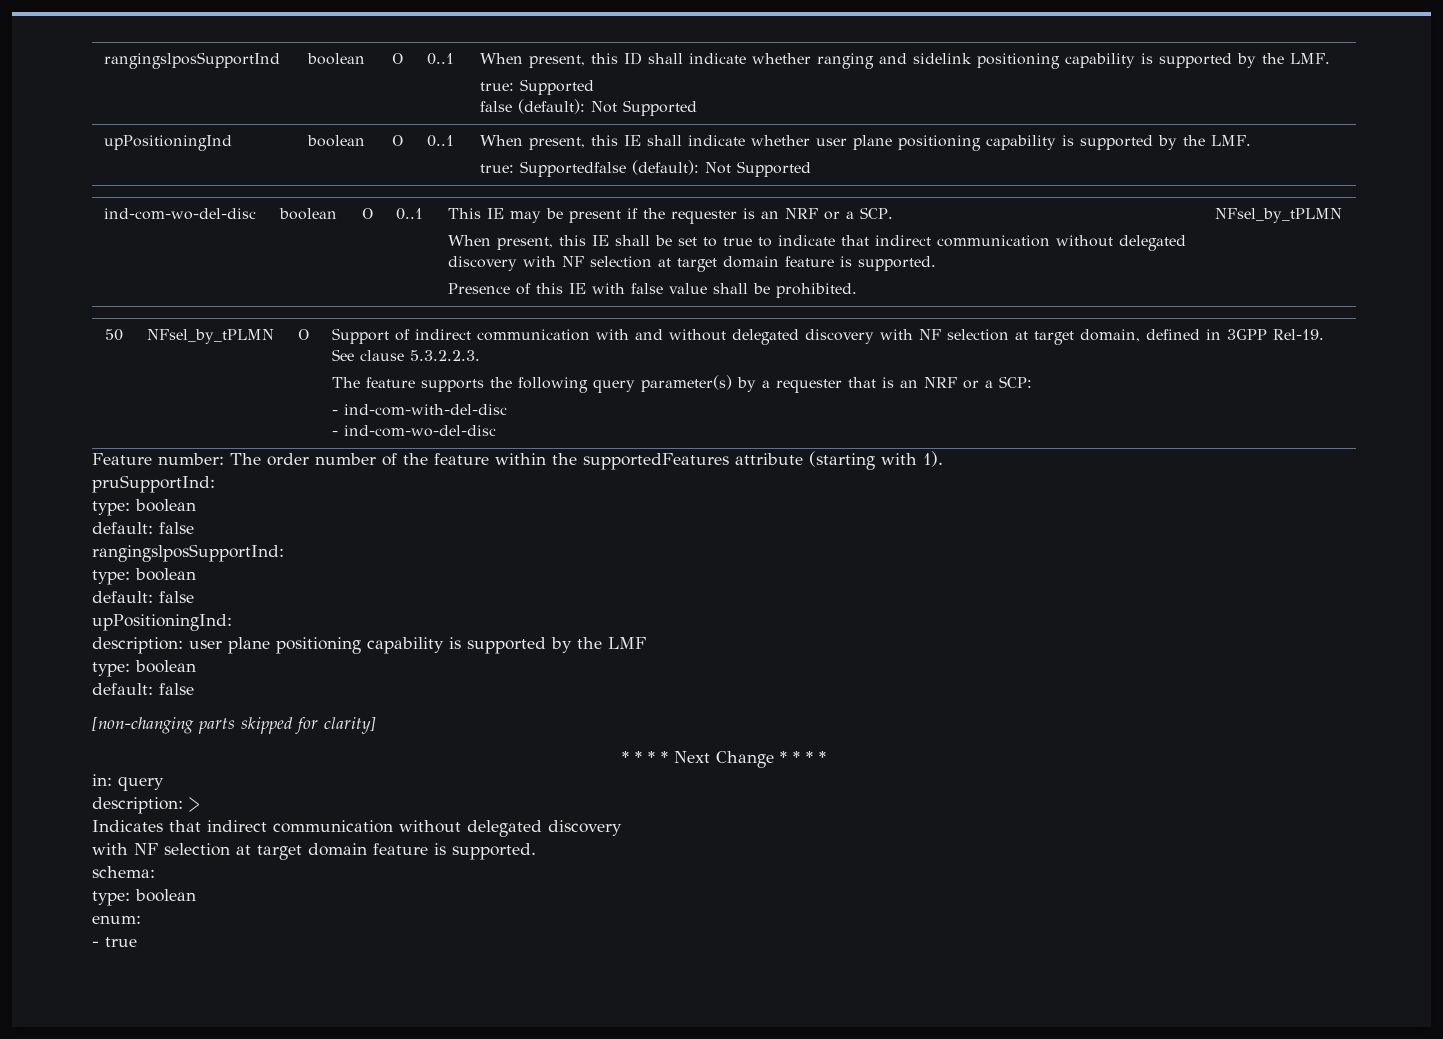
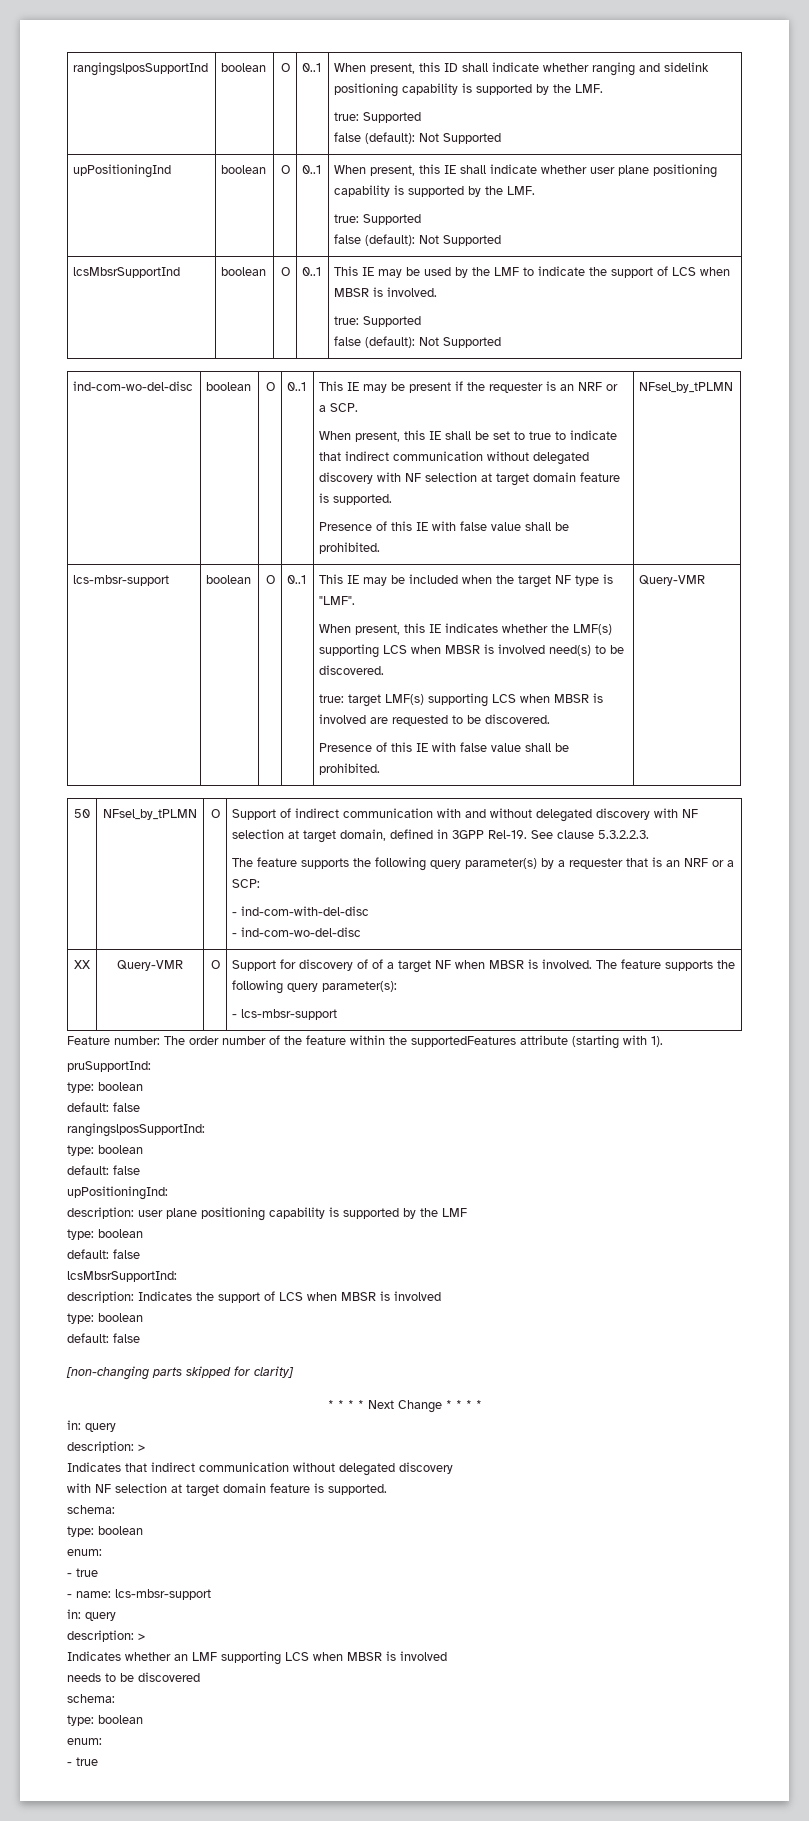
[519,161,626,177] Supportedfalse -> [363,214,422,225] [334,234,502,246] [73,267,181,278] [221,267,267,276] [280,267,290,276] [302,267,322,276] [334,266,731,278] [334,287,438,297] [334,316,422,327] [334,336,362,346] Supported // false (default): Not Supported // lcsMbsrSupportInd | boolean | O | 0..1 | This IE may be used by the LMF to indicate the support of LCS when MBSR is involved. // true: Supported // false
(1342, 215) none -> [73,575,170,586] [206,575,252,584] [265,575,275,584] [287,575,307,584] [319,574,614,588] [319,596,356,605] [319,623,613,635] [319,644,625,658] [319,665,385,675] [319,693,604,707] [319,714,551,726] [319,742,570,752] [319,763,381,775] [639,575,706,586] // lcs-mbsr-support | boolean | O | 0..1 | This IE may be included when the target NF type is "LMF". // When present, this IE indicates whether the LMF(s) supporting LCS when MBSR is involved need(s) to be discovered. // true: target LMF(s) supporting LCS when MBSR is involved are requested to be discovered. // Presence of this IE with false value shall be prohibited. | Query-VMR
(496, 431) none -> [74,960,90,969] [117,960,183,971] [210,960,220,969] [232,959,736,973] [232,980,398,994] [232,1009,338,1020] // XX | Query-VMR | O | Support for discovery of of a target NF when MBSR is involved. The feature supports the following query parameter(s): // - lcs-mbsr-support
(194, 689) none -> [67,1271,177,1282] [67,1291,441,1303] [67,1313,143,1324] [67,1333,140,1343] // lcsMbsrSupportInd: // description: Indicates the support of LCS when MBSR is involved // type: boolean // default: false
(137, 942) none -> [67,1589,211,1600] [67,1609,116,1621] [67,1630,145,1642] [67,1651,447,1665] [67,1672,200,1682] [67,1694,115,1703] [67,1715,143,1726] [67,1738,102,1745] [67,1757,98,1766] // - name: lcs-mbsr-support // in: query // description: > // Indicates whether an LMF supporting LCS when MBSR is involved // needs to be discovered // schema: // type: boolean // enum: // - true

